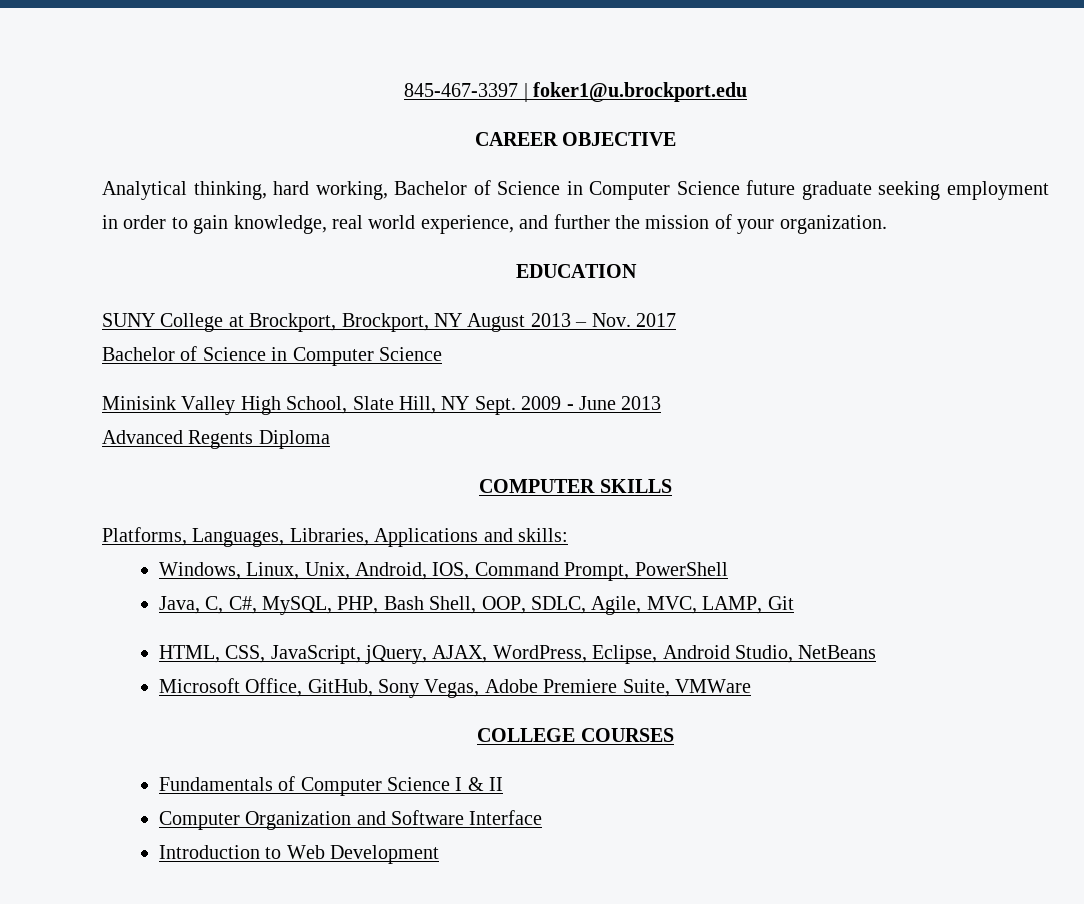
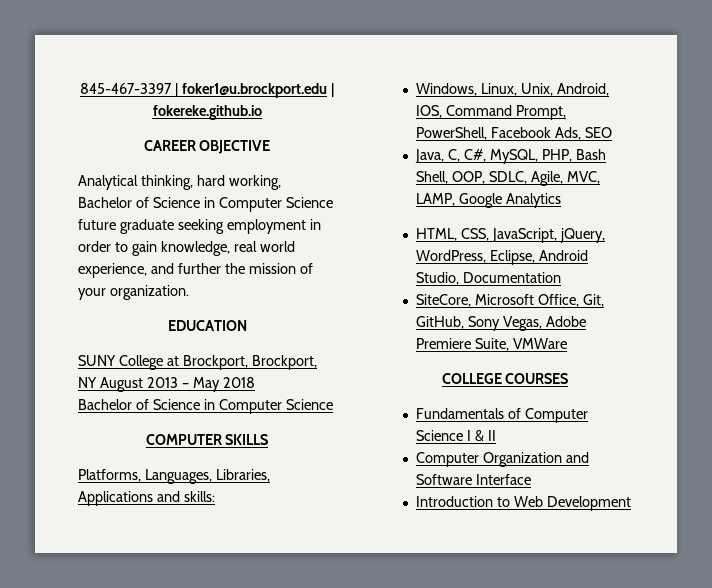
(747, 92) none -> [330,83,334,97] [152,105,262,120] | fokereke.github.io
[591,313,676,327] [102,346,442,366] [102,396,662,415] [102,430,330,449] Nov. 2017 // Bachelor of Science in Computer Science // Minisink Valley High School, Slate Hill, NY Sept. 2009 - June 2013 // Advanced Regents Diploma -> [192,377,255,392] [78,399,333,414] May 2018 // Bachelor of Science in Computer Science
[634,562,728,576] PowerShell -> [416,127,613,140] PowerShell, Facebook Ads, SEO
[767,596,794,610] Git -> [459,193,562,208] Google Analytics
[432,645,488,663] AJAX, -> (606, 235) none
[798,645,877,659] NetBeans // -> [463,272,562,283] [416,294,472,307] Documentation // SiteCore,
(303, 687) none -> [583,294,605,307] Git,

